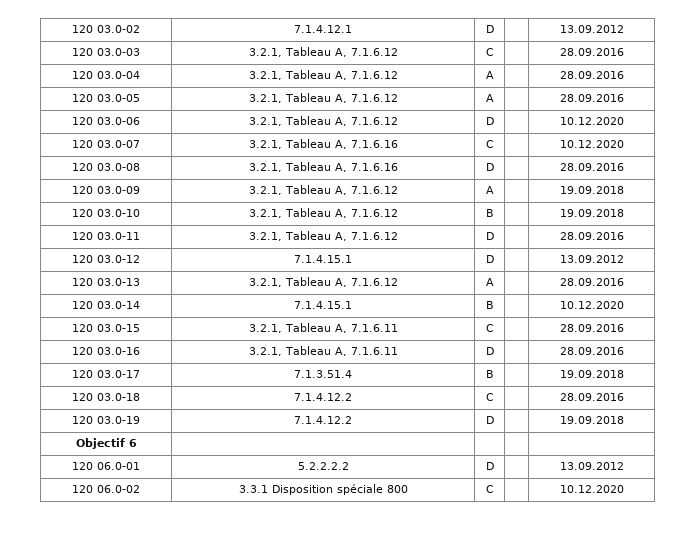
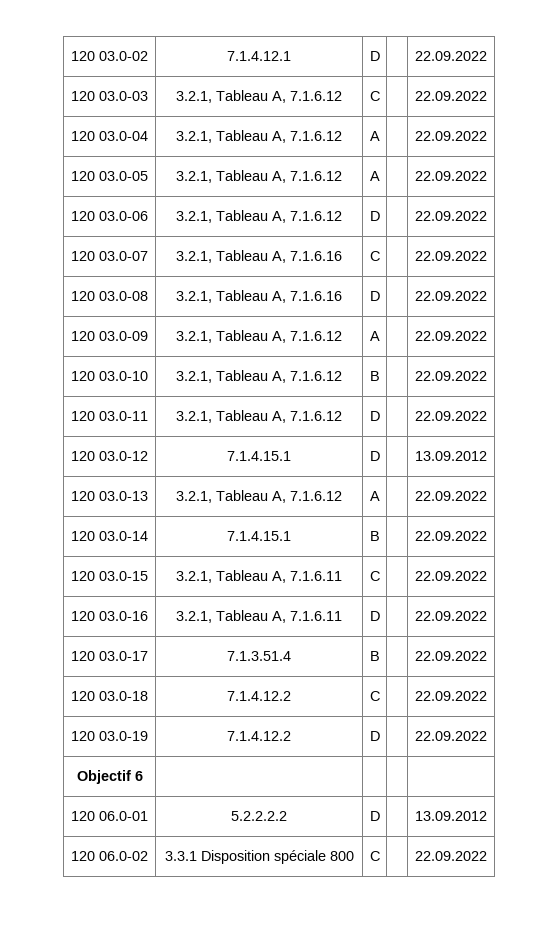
[559,25,624,33] 13.09.2012 -> [415,51,487,61] 22.09.2022
[559,48,624,56] 28.09.2016 -> [415,91,487,101] 22.09.2022
[559,71,624,79] 28.09.2016 -> [415,131,487,141] 22.09.2022
[559,94,624,102] 28.09.2016 -> [415,171,487,181] 22.09.2022
[559,117,624,125] 10.12.2020 -> [415,211,487,221] 22.09.2022
[559,140,624,148] 10.12.2020 -> [415,251,487,261] 22.09.2022
[559,163,624,171] 28.09.2016 -> [415,291,487,301] 22.09.2022
[559,186,624,194] 19.09.2018 -> [415,331,487,341] 22.09.2022
[559,209,624,217] 19.09.2018 -> [415,371,487,381] 22.09.2022
[559,232,624,240] 28.09.2016 -> [415,411,487,421] 22.09.2022
[559,278,624,286] 28.09.2016 -> [415,491,487,501] 22.09.2022
[559,301,624,309] 10.12.2020 -> [415,531,487,541] 22.09.2022
[559,324,624,332] 28.09.2016 -> [415,571,487,581] 22.09.2022
[559,347,624,355] 28.09.2016 -> [415,611,487,621] 22.09.2022
[559,370,624,378] 19.09.2018 -> [415,651,487,661] 22.09.2022
[559,393,624,401] 28.09.2016 -> [415,691,487,701] 22.09.2022
[559,416,624,424] 19.09.2018 -> [415,731,487,741] 22.09.2022
[559,485,624,493] 10.12.2020 -> [415,851,487,861] 22.09.2022

